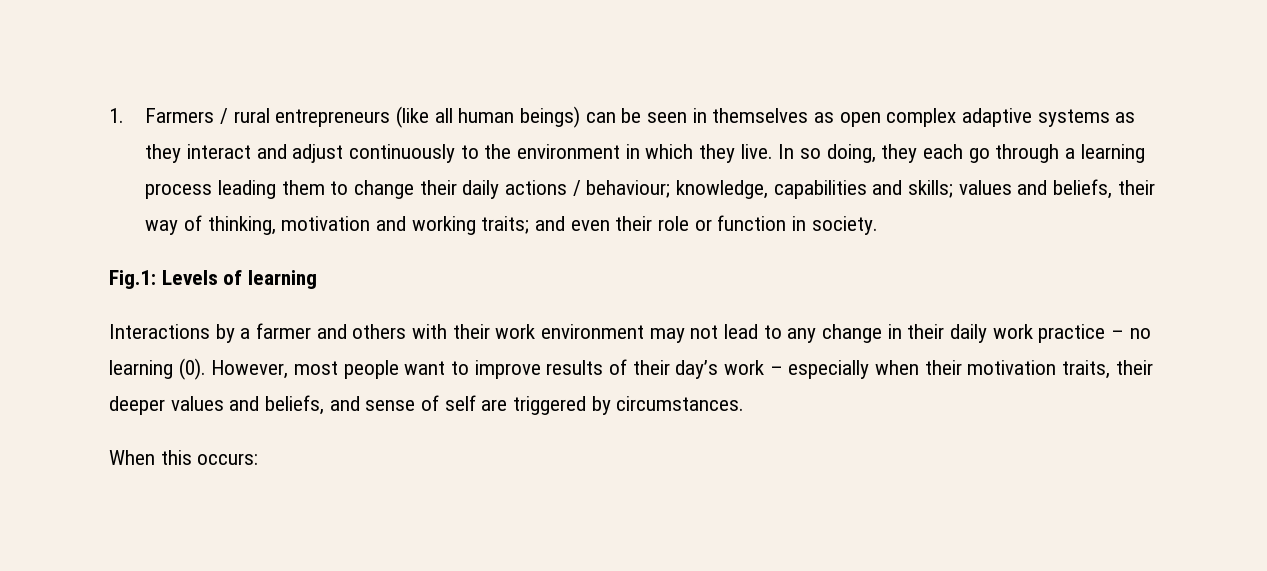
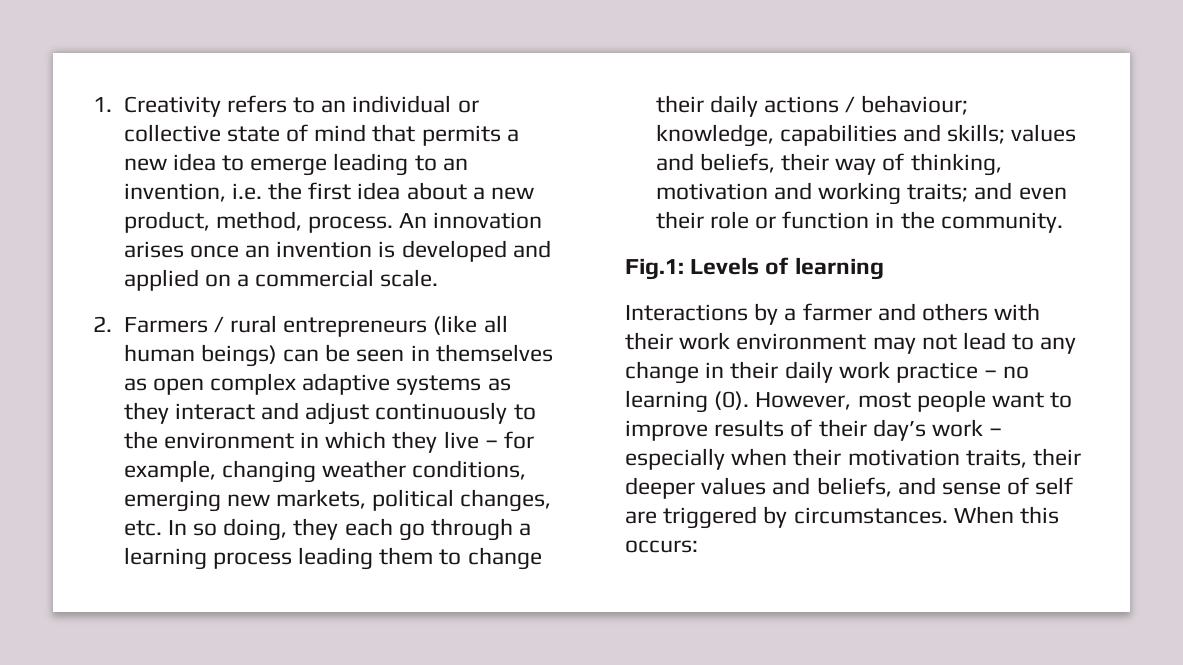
(124, 115) none -> [123,95,479,117] [123,124,519,146] [123,153,468,176] [123,182,534,202] [123,211,543,233] [123,240,551,262] [123,269,439,291] [93,316,112,332] Creativity refers to an individual or collective state of mind that permits a new idea to emerge leading to an invention, i.e. the first idea about a new product, method, process. An innovation arises once an invention is developed and applied on a commercial scale. // 2.
[740,144,773,159] live. -> [443,431,534,449] [123,460,527,483] [123,489,552,512] [123,520,162,536] live – for example, changing weather conditions, emerging new markets, political changes, etc.
[811,216,878,235] society. -> [900,211,1063,233] the community.
(745, 403) // -> (948, 515) none

